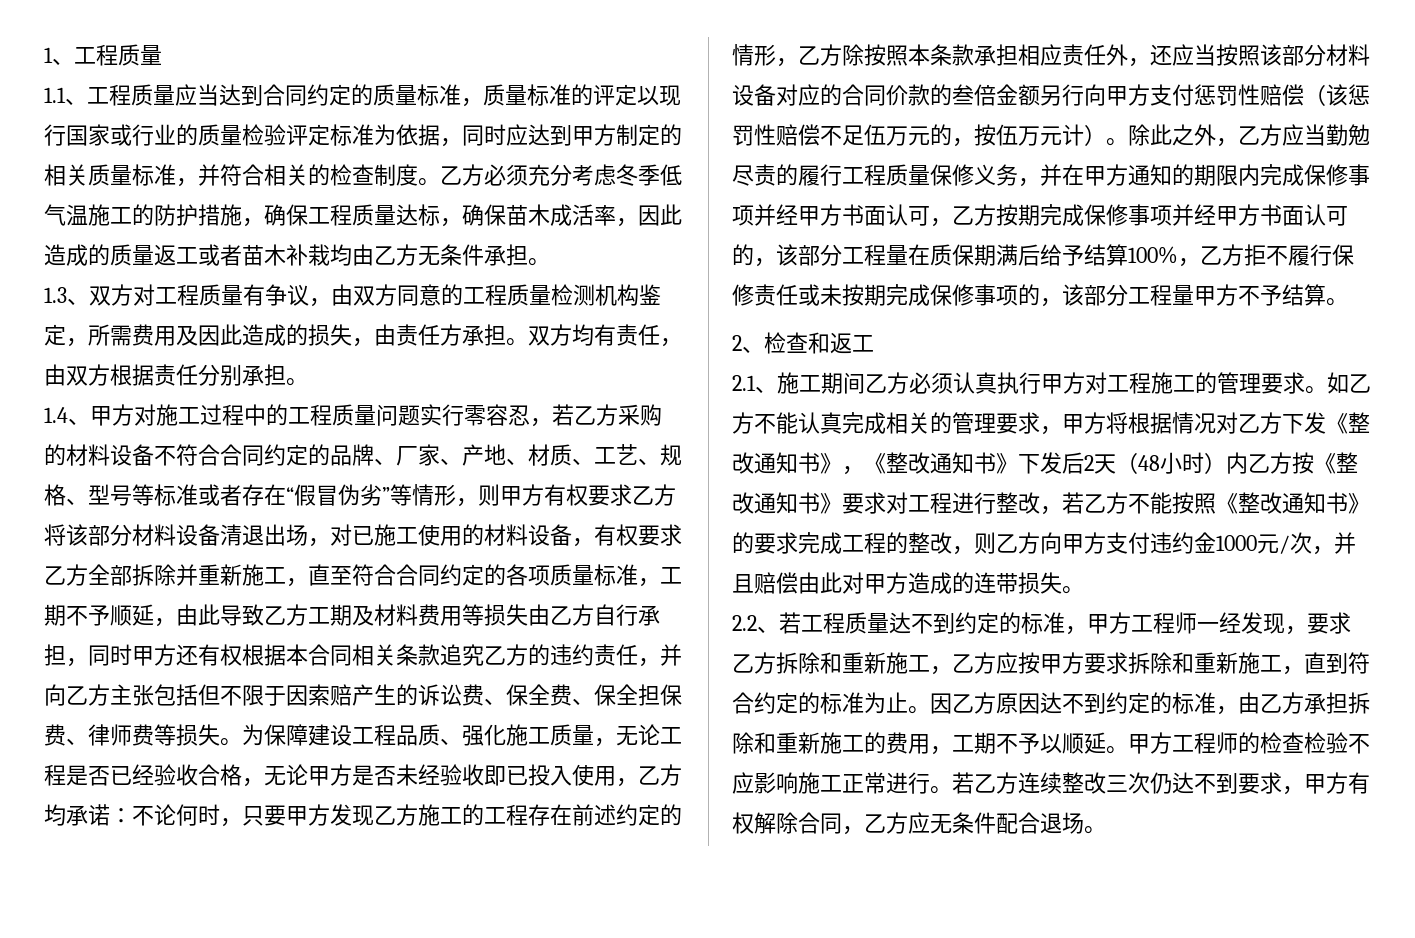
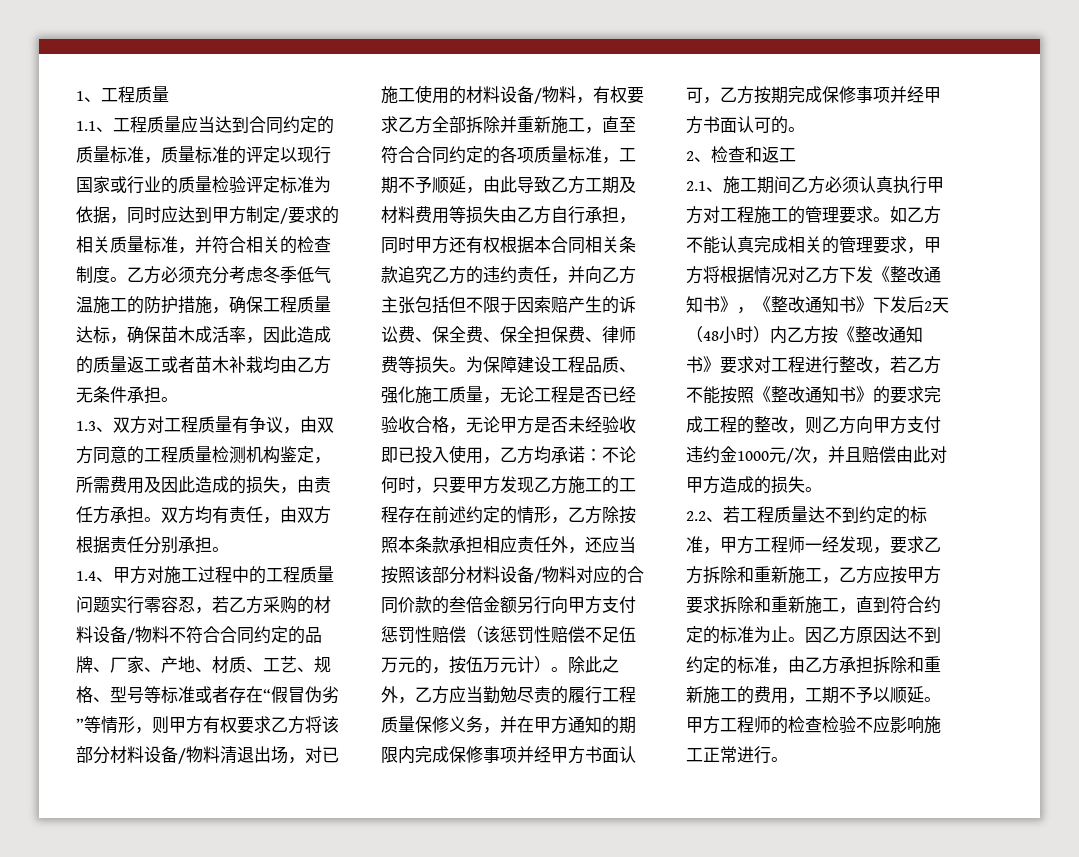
(660, 135) none -> [280,206,322,224] /要求
(154, 455) none -> [127,626,169,644] /物料
(220, 535) none -> [178,746,220,764] /物料
(572, 535) none -> [534,86,576,104] /物料
(776, 95) none -> [534,566,576,584] /物料
[754,244,1354,267] [732,284,1326,307] ，该部分工程量在质保期满后给予结算100%，乙方拒不履行保修责任或未按期完成保修事项的，该部分工程量甲方不予结算 -> (788, 125) none
[974,572,1018,594] 连带 -> (771, 485) none
[952,772,1370,795] [732,812,1106,835] 若乙方连续整改三次仍达不到要求，甲方有权解除合同，乙方应无条件配合退场。 -> (788, 759) none

